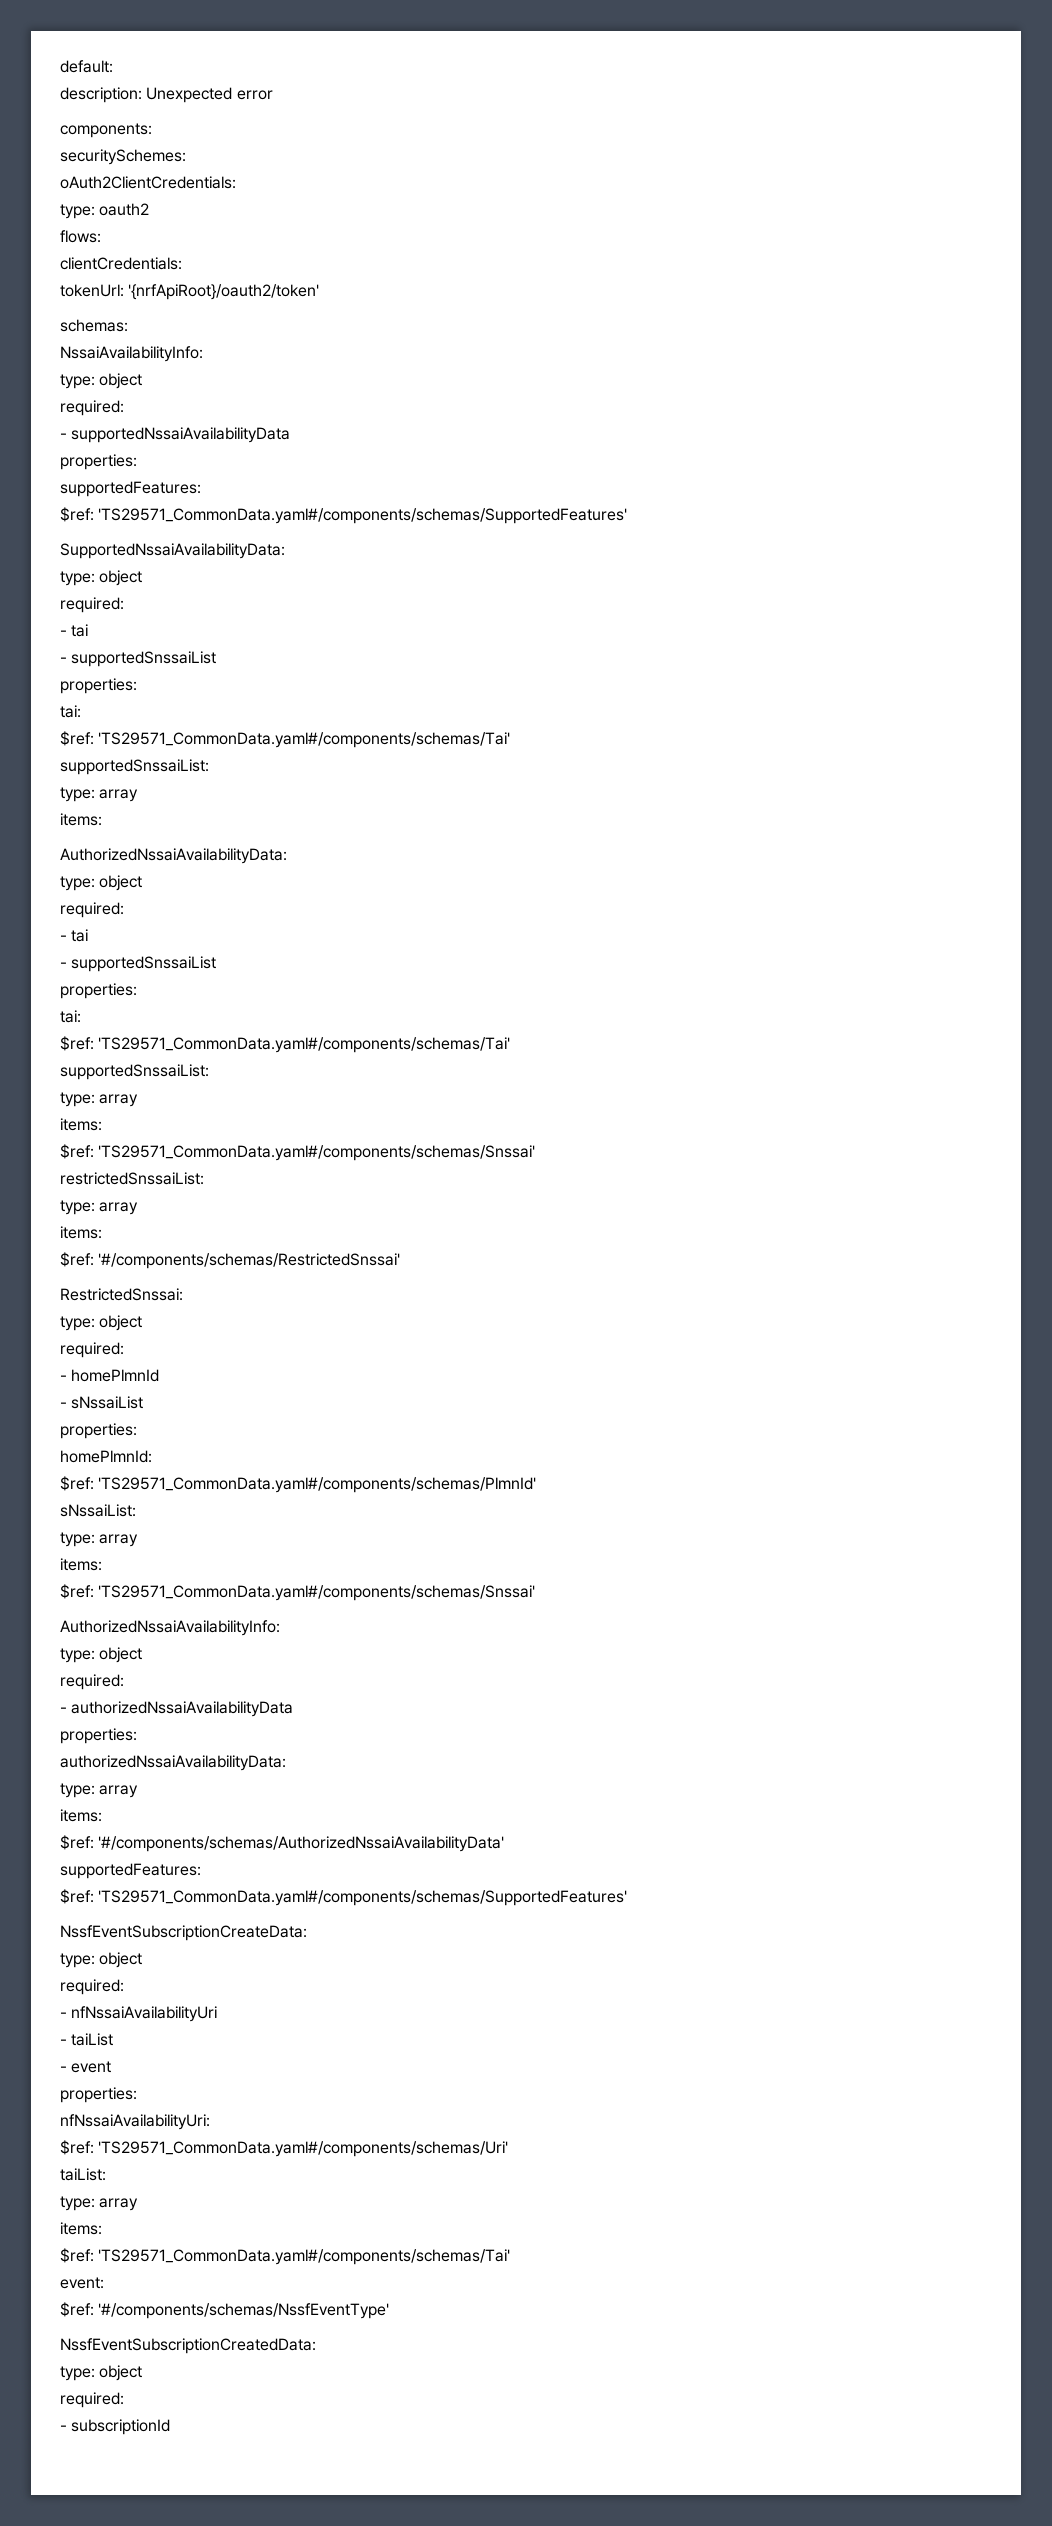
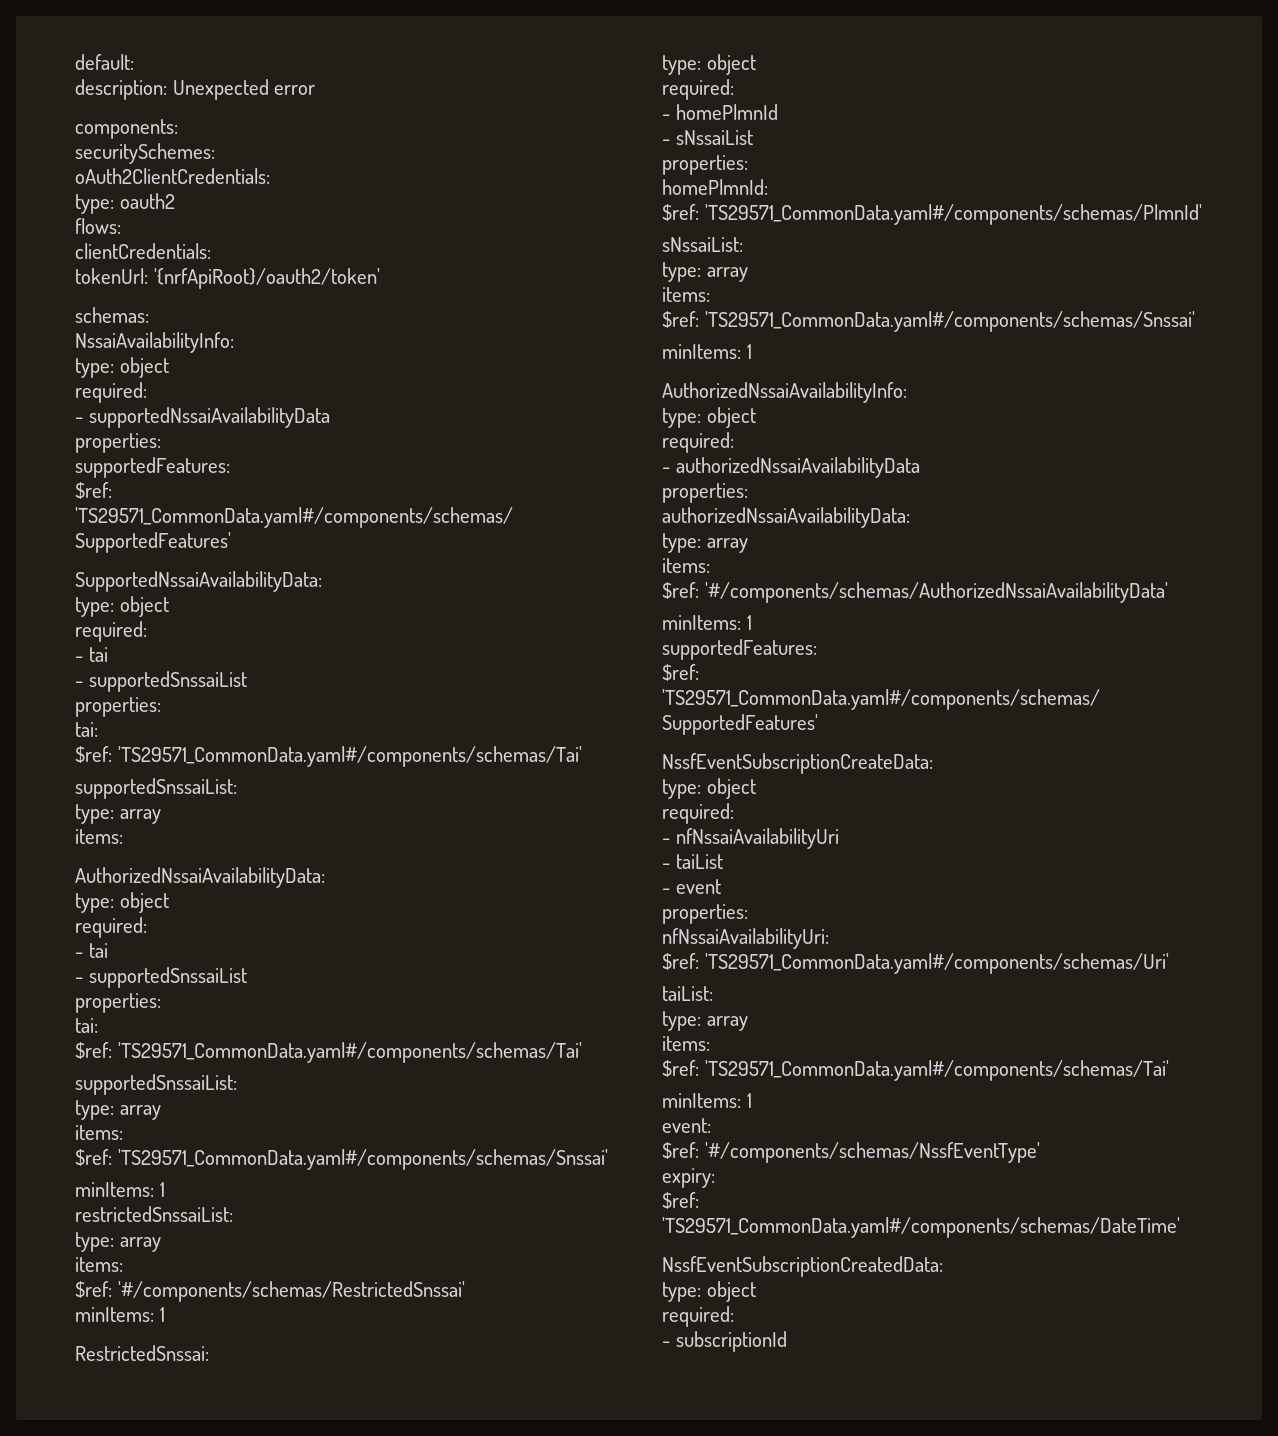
(536, 1153) none -> [75,1182,165,1197] // minItems: 1
(401, 1261) none -> [75,1307,165,1322] // minItems: 1
(536, 1593) none -> [662,344,752,359] // minItems: 1
(505, 1844) none -> [662,615,752,630] // minItems: 1
(511, 2257) none -> [662,1093,752,1108] // minItems: 1
(390, 2311) none -> [662,1168,715,1188] [662,1192,699,1209] [662,1217,1180,1238] // expiry: // $ref: 'TS29571_CommonData.yaml#/components/schemas/DateTime'

